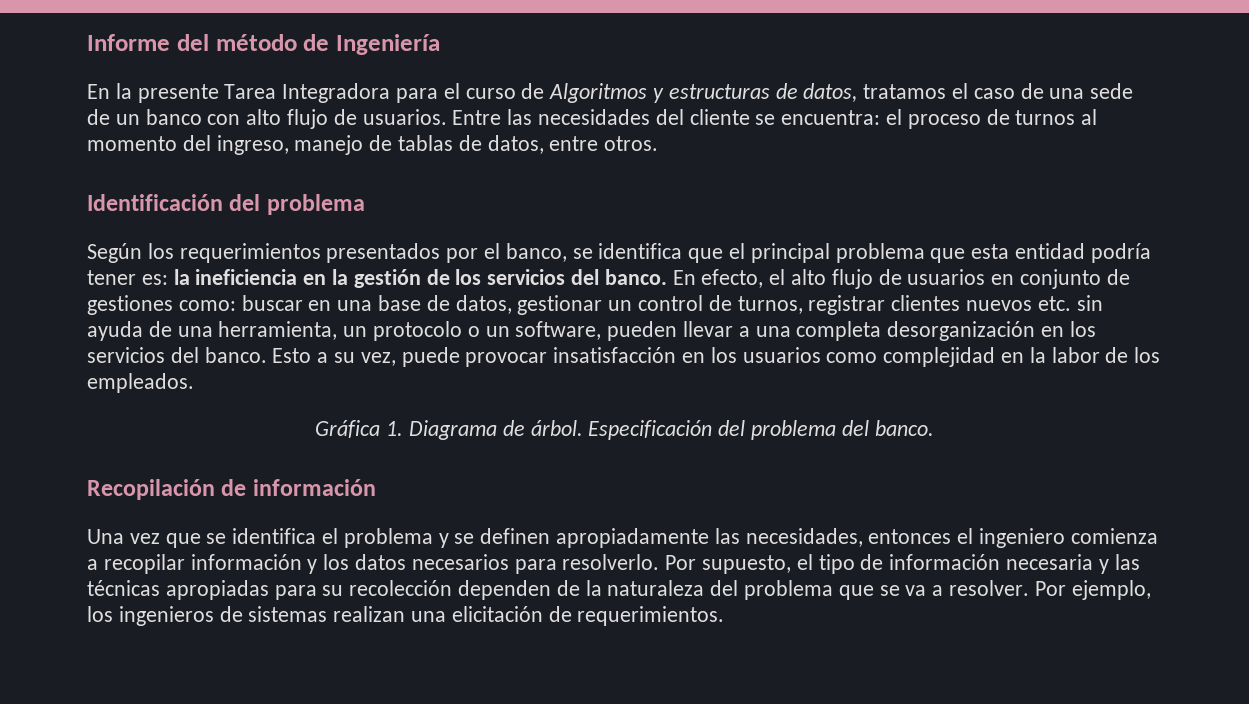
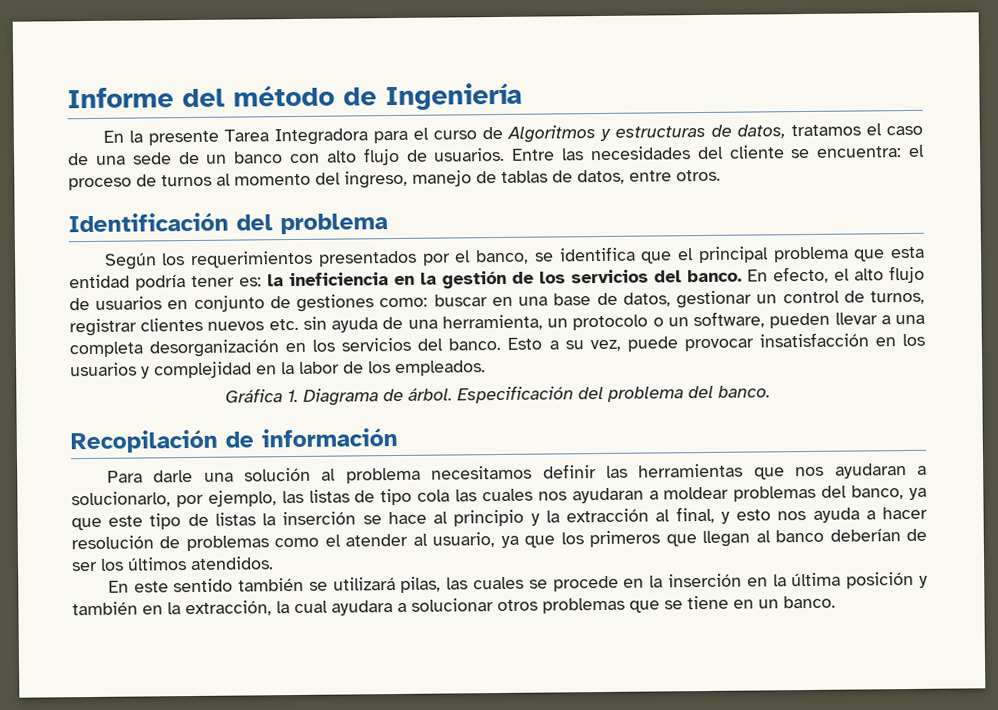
[826,352,878,363] como -> [141,366,150,379] y
[87,528,1158,548] [87,554,1140,574] [87,580,1151,600] [87,606,725,626] Una vez que se identifica el problema y se definen apropiadamente las necesidades, entonces el ingeniero comienza a recopilar información y los datos necesarios para resolverlo. Por supuesto, el tipo de información necesaria y las técnicas apropiadas para su recolección dependen de la naturaleza del problema que se va a resolver. Por ejemplo, los ingenieros de sistemas realizan una elicitación de requerimientos. -> [106,463,927,484] [71,485,927,508] [71,506,928,531] [71,528,928,552] [72,556,274,572] [107,571,928,593] [72,595,836,617] Para darle una solución al problema necesitamos definir las herramientas que nos ayudaran a solucionarlo, por ejemplo, las listas de tipo cola las cuales nos ayudaran a moldear problemas del banco, ya que este tipo de listas la inserción se hace al principio y la extracción al final, y esto nos ayuda a hacer resolución de problemas como el atender al usuario, ya que los primeros que llegan al banco deberían de ser los últimos atendidos. // En este sentido también se utilizará pilas, las cuales se procede en la inserción en la última posición y también en la extracción, la cual ayudara a solucionar otros problemas que se tiene en un banco.

